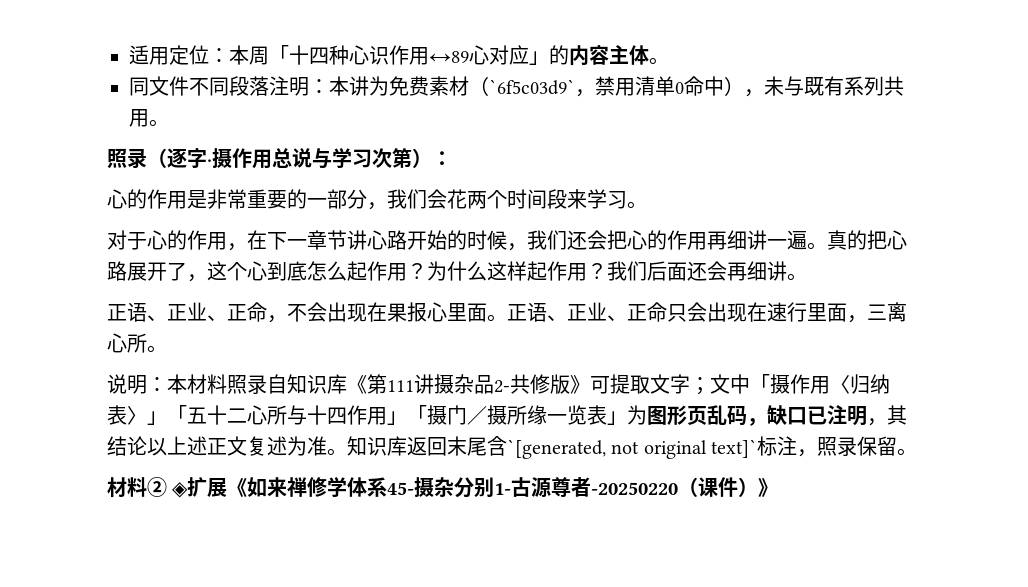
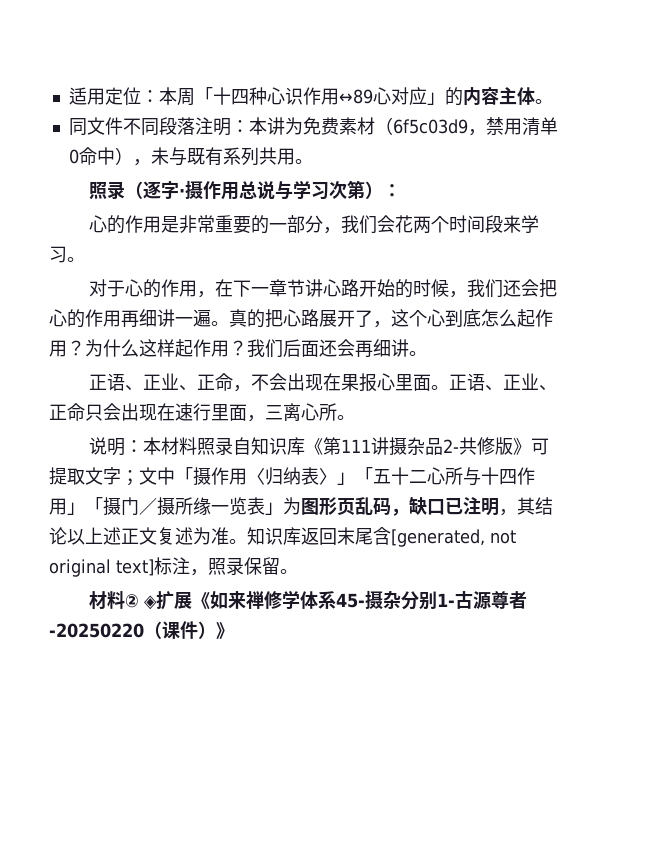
[489,79,575,95] `6f5c03d9` -> [392,119,468,134] 6f5c03d9
[507,439,606,459] `[generated, -> [391,529,485,547] [generated,
[711,439,758,458] text]` -> [116,559,154,576] text]

